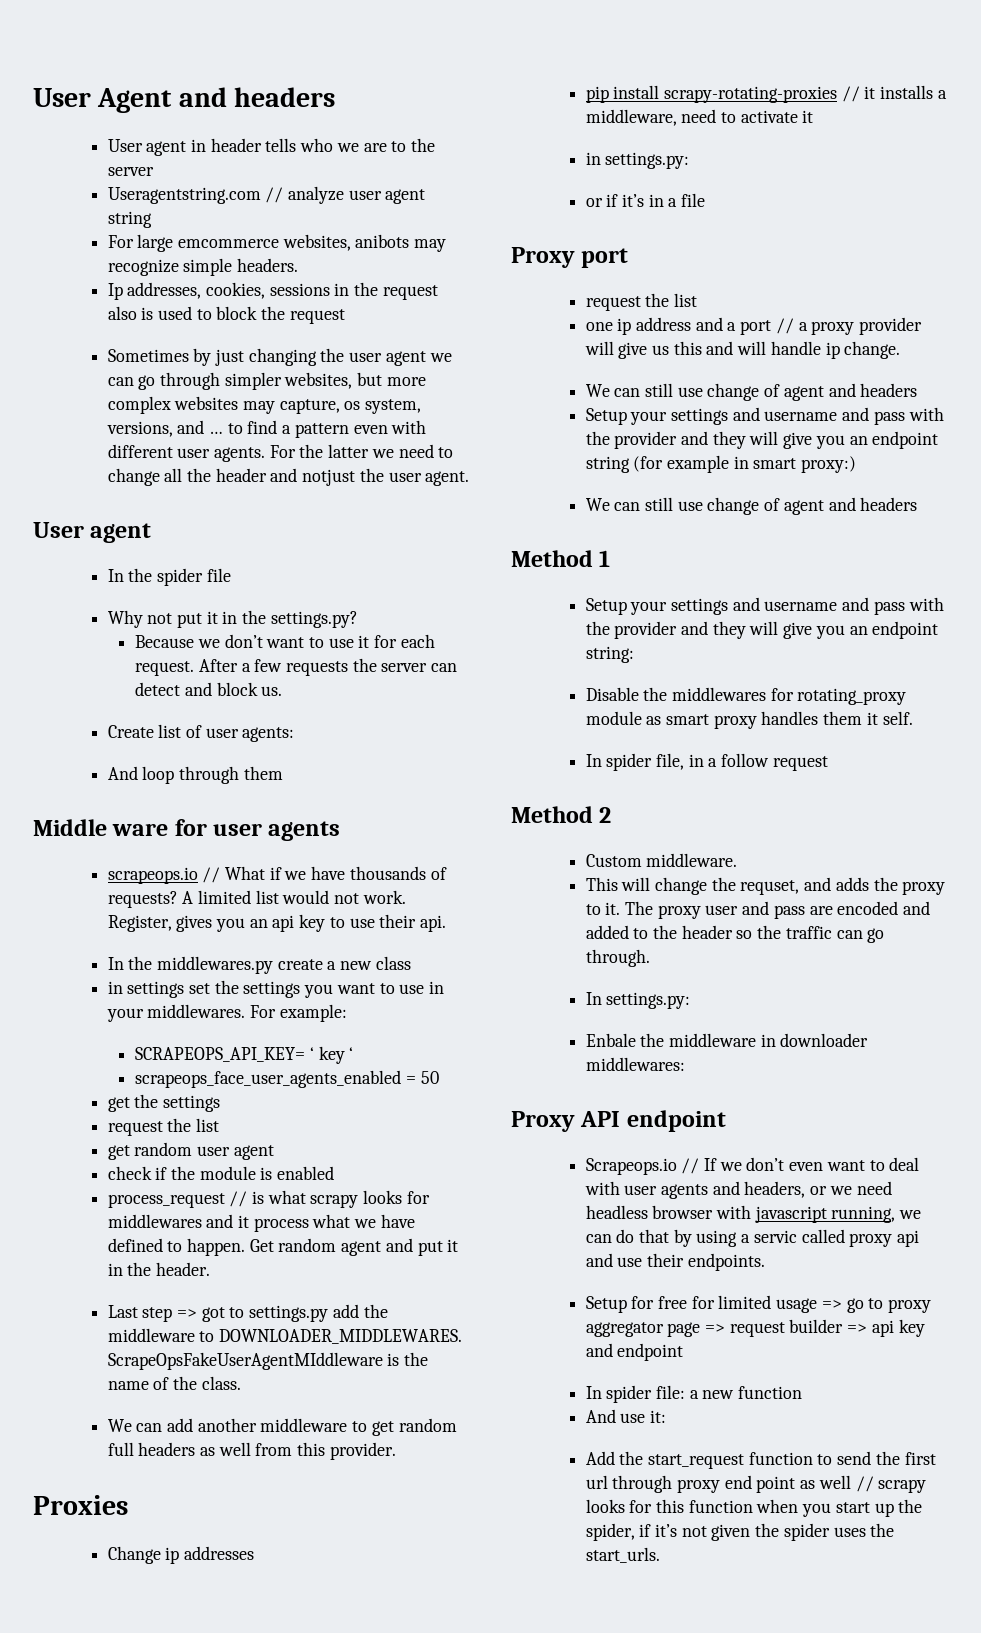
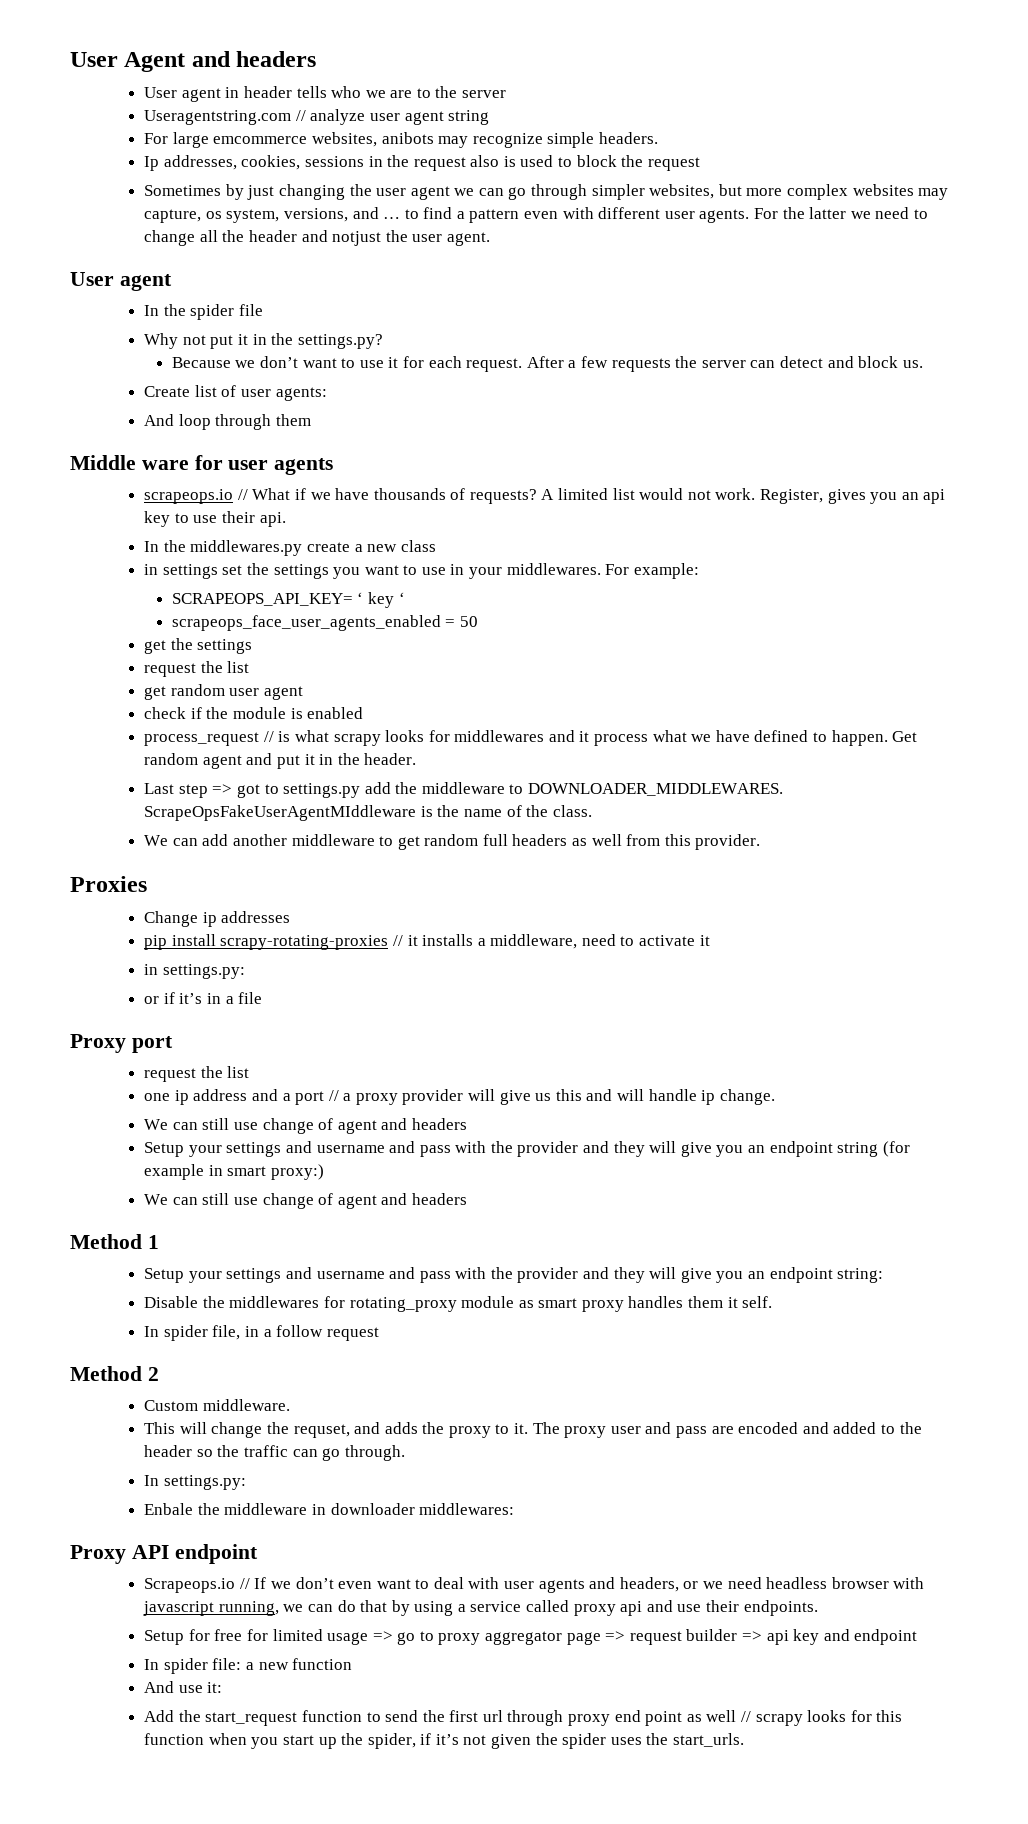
[753,1230,797,1243] servic -> [470,1601,522,1612] service

